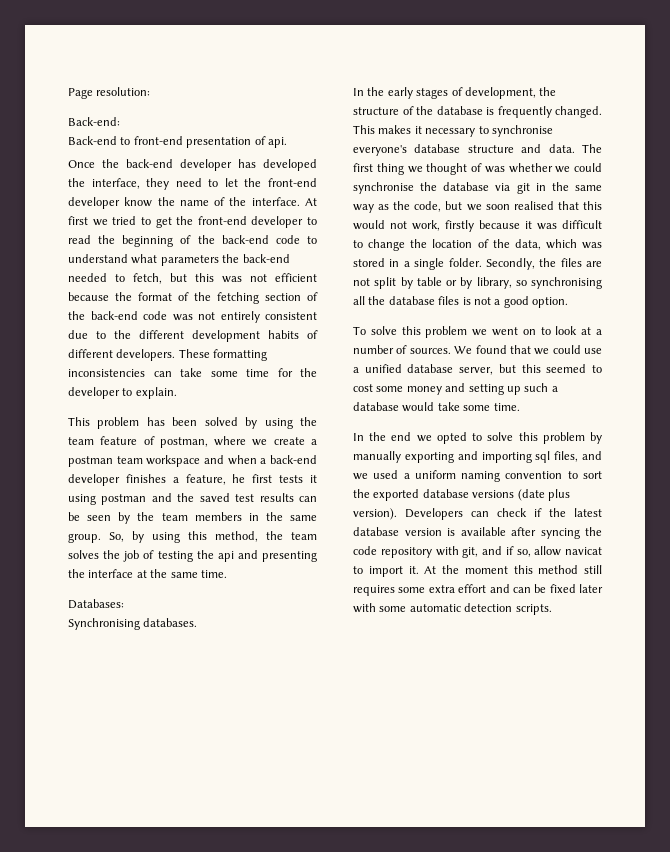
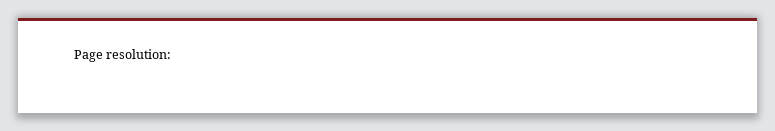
[68,117,120,126] [68,136,287,148] [68,159,317,171] [68,178,318,190] [68,197,317,209] [68,216,317,228] [68,235,317,247] [68,254,290,266] [68,273,317,284] [68,292,318,304] [68,311,317,323] [68,330,318,342] [68,349,268,361] [68,368,317,377] [68,387,177,399] [68,417,317,429] [68,436,317,448] [68,455,317,467] [68,474,317,486] [68,493,317,505] [68,512,317,524] [68,531,317,543] [68,550,317,562] [68,569,227,578] [68,599,124,609] [68,618,198,630] [353,87,557,99] [353,106,602,118] [353,125,553,137] [353,144,602,156] [353,163,602,175] [353,182,602,194] [353,201,602,213] [353,220,602,232] [353,239,602,251] [353,258,602,270] [353,277,602,289] [353,296,568,308] [353,326,602,338] [353,345,602,355] [353,364,602,375] [353,383,558,395] [353,402,520,412] [353,432,602,444] [353,451,602,463] [353,470,602,482] [353,489,570,501] [353,508,602,520] [353,527,602,539] [353,546,602,558] [353,565,602,577] [353,584,603,596] [353,603,552,615] // Back-end: // Back-end to front-end presentation of api. // Once the back-end developer has developed the interface, they need to let the front-end developer know the name of the interface. At first we tried to get the front-end developer to read the beginning of the back-end code to understand what parameters the back-end needed to fetch, but this was not efficient because the format of the fetching section of the back-end code was not entirely consistent due to the different development habits of different developers. These formatting inconsistencies can take some time for the developer to explain. // This problem has been solved by using the team feature of postman, where we create a postman team workspace and when a back-end developer finishes a feature, he first tests it using postman and the saved test results can be seen by the team members in the same group. So, by using this method, the team solves the job of testing the api and presenting the interface at the same time. // Databases: // Synchronising databases. // In the early stages of development, the structure of the database is frequently changed. This makes it necessary to synchronise everyone's database structure and data. The first thing we thought of was whether we could synchronise the database via git in the same way as the code, but we soon realised that this would not work, firstly because it was difficult to change the location of the data, which was stored in a single folder. Secondly, the files are not split by table or by library, so synchronising all the database files is not a good option. // To solve this problem we went on to look at a number of sources. We found that we could use a unified database server, but this seemed to cost some money and setting up such a database would take some time. // In the end we opted to solve this problem by manually exporting and importing sql files, and we used a uniform naming convention to sort the exported database versions (date plus version). Developers can check if the latest database version is available after syncing the code repository with git, and if so, allow navicat to import it. At the moment this method still requires some extra effort and can be fixed later with some automatic detection scripts. -> (172, 54) none

